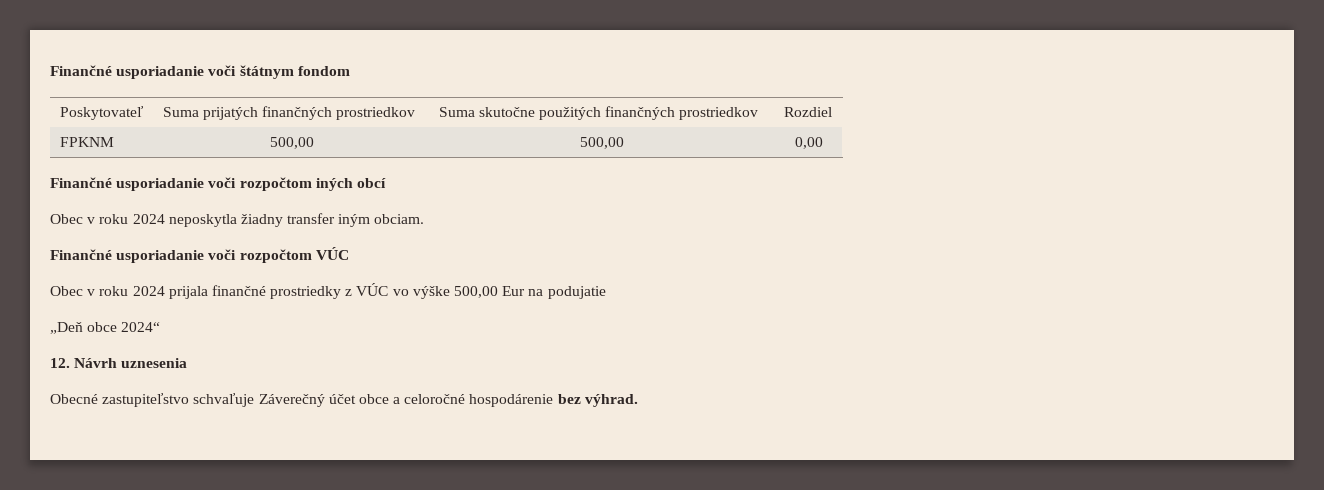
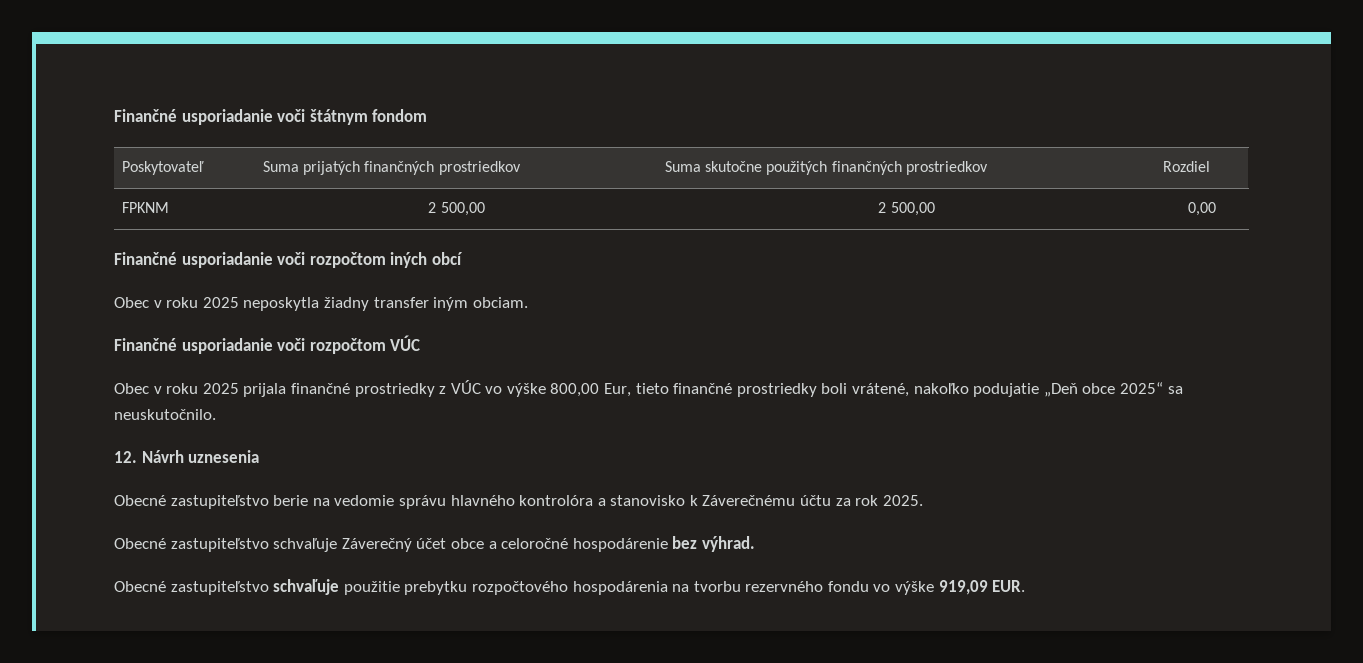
[269,137,314,149] 500,00 | -> [428,202,485,216] [878,202,887,213] 2 500,00 | 2
[132,214,165,224] 2024 -> [202,297,239,308] 2025
[132,286,165,296] 2024 -> [202,383,239,394] 2025
[454,286,544,298] 500,00 Eur na -> [550,383,969,397] 800,00 Eur, tieto finančné prostriedky boli vrátené, nakoľko
(606, 292) // -> (1040, 390) none
[121,322,161,332] 2024“ -> [1119,382,1183,394] [114,409,216,420] 2025“ sa neuskutočnilo.
(188, 363) none -> [114,495,923,509] // Obecné zastupiteľstvo berie na vedomie správu hlavného kontrolóra a stanovisko k Záverečnému účtu za rok 2025.
(638, 400) none -> [114,579,1026,595] // Obecné zastupiteľstvo schvaľuje použitie prebytku rozpočtového hospodárenia na tvorbu rezervného fondu vo výške 919,09 EUR.

